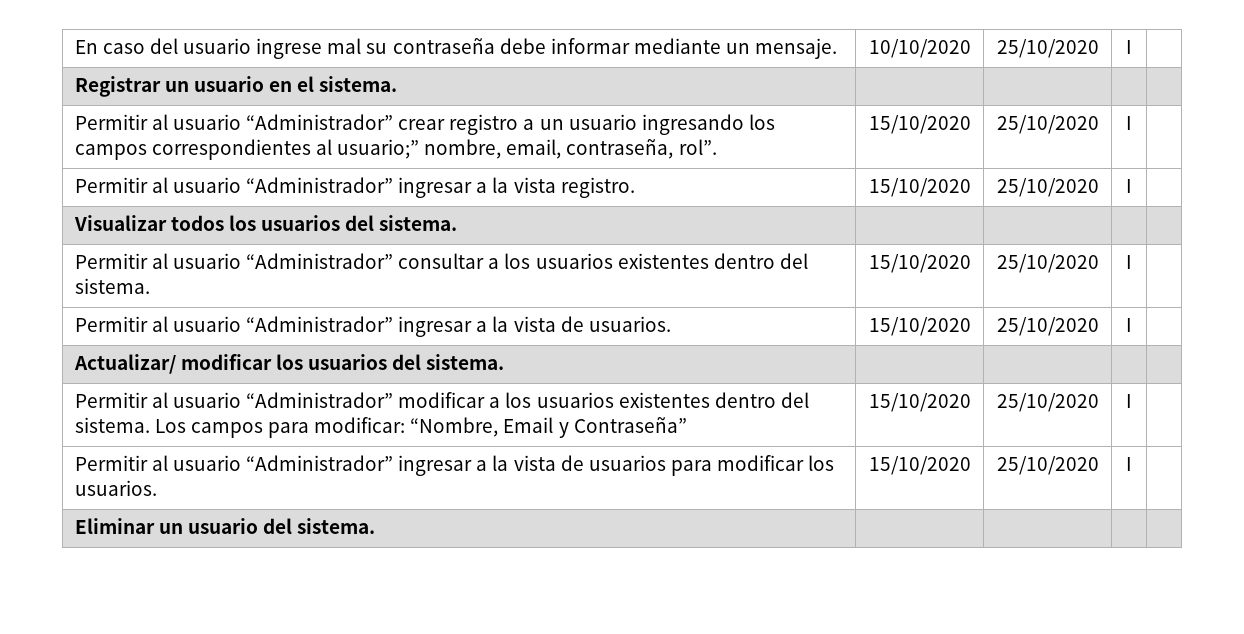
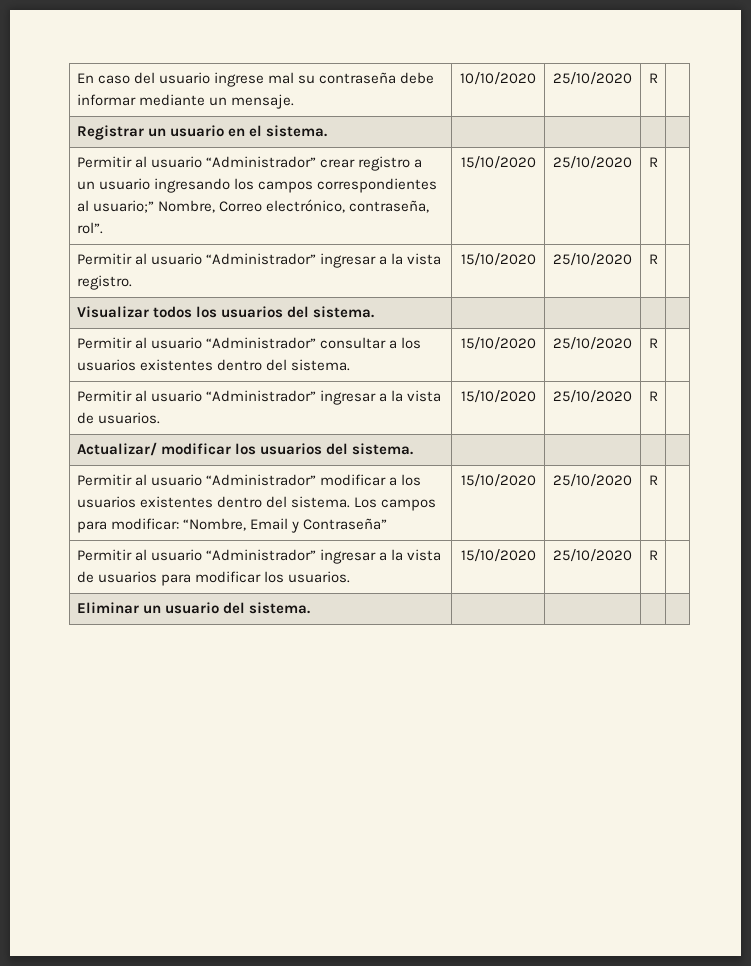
[1126,40,1132,54] I -> [648,73,658,83] R
[424,139,562,159] nombre, email, -> [157,199,346,213] Nombre, Correo electrónico,
[1126,116,1132,130] I -> [648,157,658,167] R
[1126,179,1132,193] I -> [648,254,658,264] R
[1126,255,1132,269] I -> [648,338,658,348] R
[1126,318,1132,332] I -> [648,391,658,401] R
[1126,394,1132,408] I -> [648,475,658,485] R
[1126,457,1132,471] I -> [648,550,658,560] R

